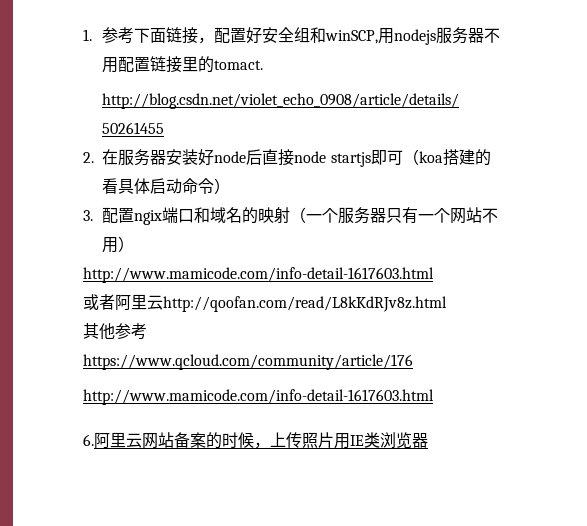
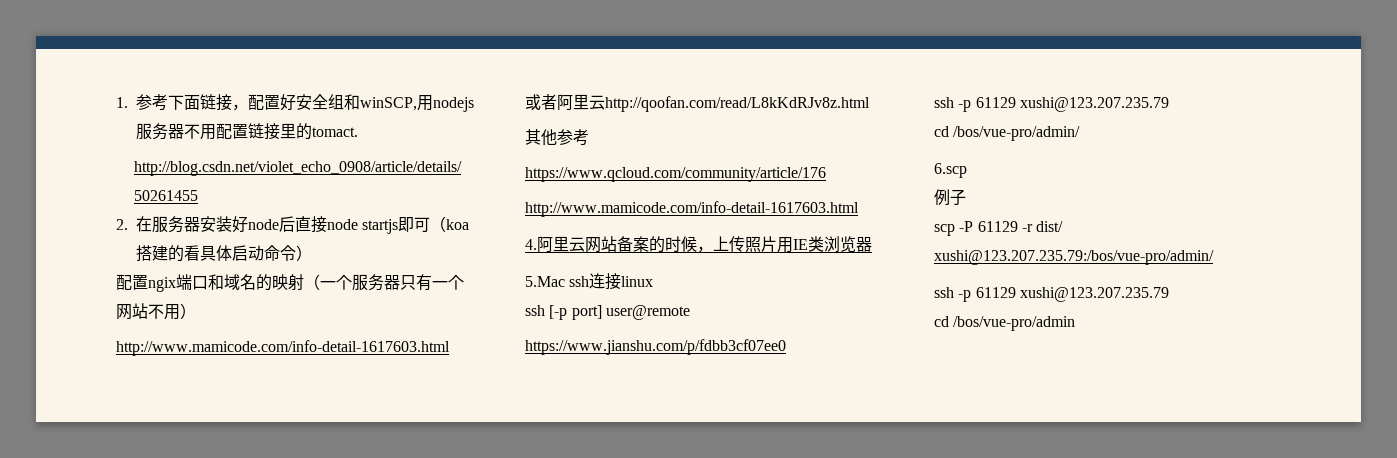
[83,210,93,221] 3. -> (312, 253) none
[83,434,94,446] 6. -> [525,239,537,250] 4.
(428, 440) none -> [525,273,654,290] [525,305,690,320] [525,339,786,355] [934,97,1169,112] [934,126,1081,141] [934,163,967,178] [934,189,966,206] [934,221,1064,236] [934,250,1214,265] [934,287,1169,302] [934,316,1076,331] // 5.Mac ssh连接linux // ssh [-p port] user@remote // https://www.jianshu.com/p/fdbb3cf07ee0 // ssh -p 61129 xushi@123.207.235.79 // cd /bos/vue-pro/admin/ // 6.scp // 例子 // scp -P 61129 -r dist/ xushi@123.207.235.79:/bos/vue-pro/admin/ // ssh -p 61129 xushi@123.207.235.79 // cd /bos/vue-pro/admin

